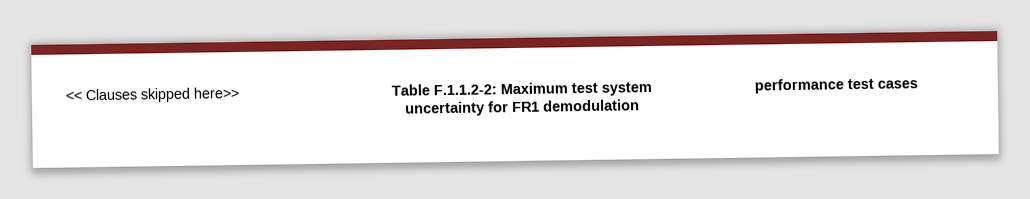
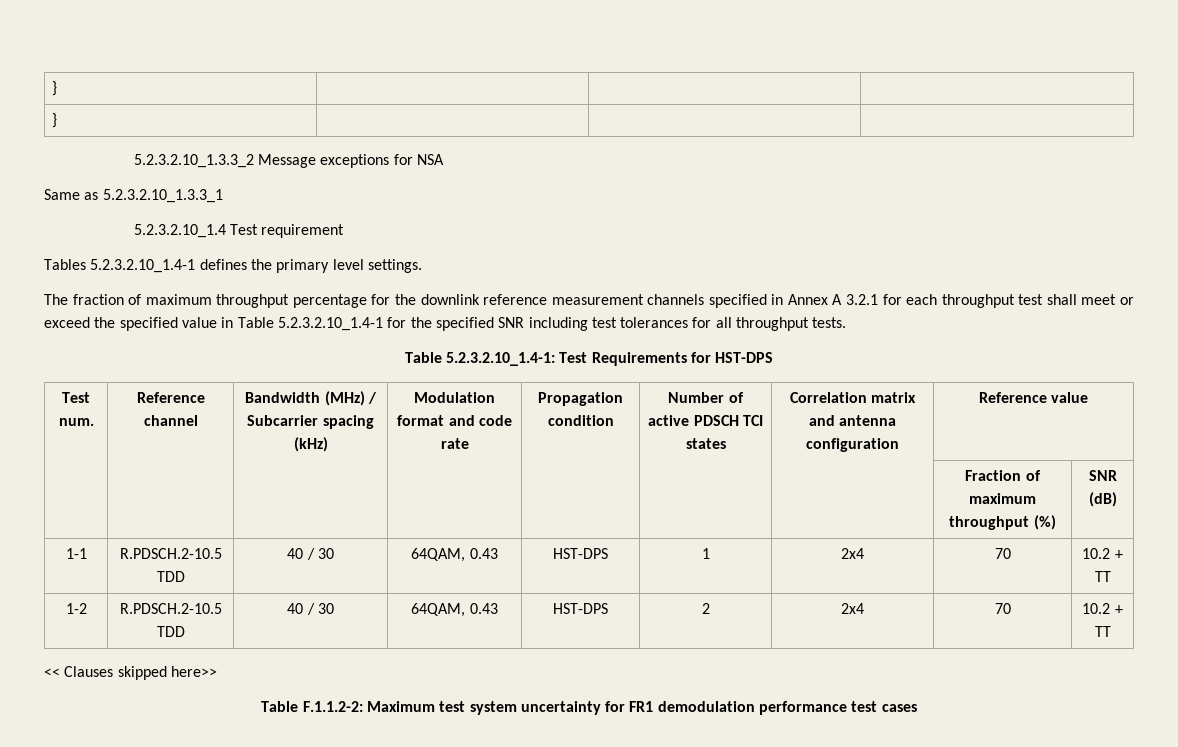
(65, 96) none -> [51,81,57,96] [51,113,57,128] [133,154,444,168] [44,189,223,203] [133,224,345,238] [44,259,422,273] [44,294,1135,308] [44,317,847,331] [404,352,774,366] [62,392,90,403] [58,418,94,426] [136,392,205,403] [143,415,198,426] [245,391,377,406] [247,415,374,429] [293,437,328,452] [414,392,495,403] [397,415,512,426] [440,438,469,449] [538,392,623,406] [547,415,614,426] [668,392,744,403] [648,415,763,426] [685,438,726,449] [789,392,917,403] [808,415,897,426] [806,438,899,452] [978,392,1089,403] [965,470,1041,481] [969,493,1036,504] [949,515,1056,530] [1088,470,1117,481] [1088,492,1117,507] [65,548,87,559] [119,548,222,559] [156,571,185,582] [287,548,334,560] [411,548,498,562] [553,548,608,559] [701,548,710,559] [841,548,864,559] [994,548,1011,559] [1082,548,1123,559] [1094,571,1111,582] [65,603,87,614] [119,603,222,614] [156,626,185,637] [287,603,334,615] [411,603,498,617] [553,603,608,614] [701,603,710,614] [841,603,864,614] [994,603,1011,614] [1082,603,1123,614] [1094,626,1111,637] } | | | // } | | | // 5.2.3.2.10_1.3.3_2 Message exceptions for NSA // Same as 5.2.3.2.10_1.3.3_1 // 5.2.3.2.10_1.4 Test requirement // Tables 5.2.3.2.10_1.4-1 defines the primary level settings. // The fraction of maximum throughput percentage for the downlink reference measurement channels specified in Annex A 3.2.1 for each throughput test shall meet or exceed the specified value in Table 5.2.3.2.10_1.4-1 for the specified SNR including test tolerances for all throughput tests. // Table 5.2.3.2.10_1.4-1: Test Requirements for HST-DPS // Test num. | Reference channel | Bandwidth (MHz) / Subcarrier spacing (kHz) | Modulation format and code rate | Propagation condition | Number of active PDSCH TCI states | Correlation matrix and antenna configuration | Reference value // | | | | | | | Fraction of maximum throughput (%) | SNR (dB) // 1-1 | R.PDSCH.2-10.5 TDD | 40 / 30 | 64QAM, 0.43 | HST-DPS | 1 | 2x4 | 70 | 10.2 + TT // 1-2 | R.PDSCH.2-10.5 TDD | 40 / 30 | 64QAM, 0.43 | HST-DPS | 2 | 2x4 | 70 | 10.2 + TT //

